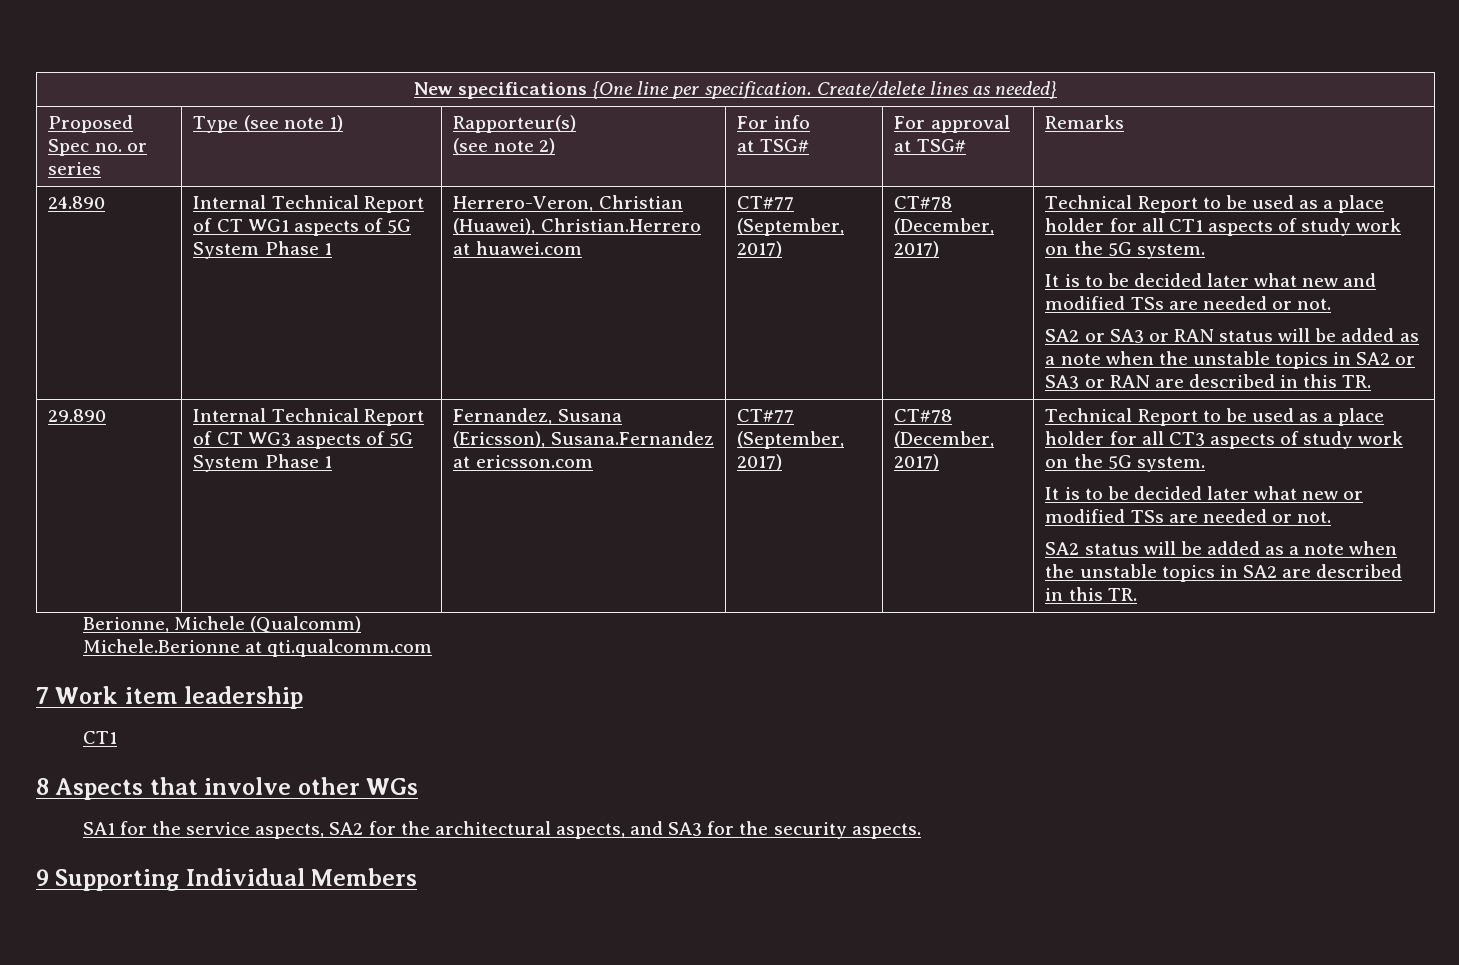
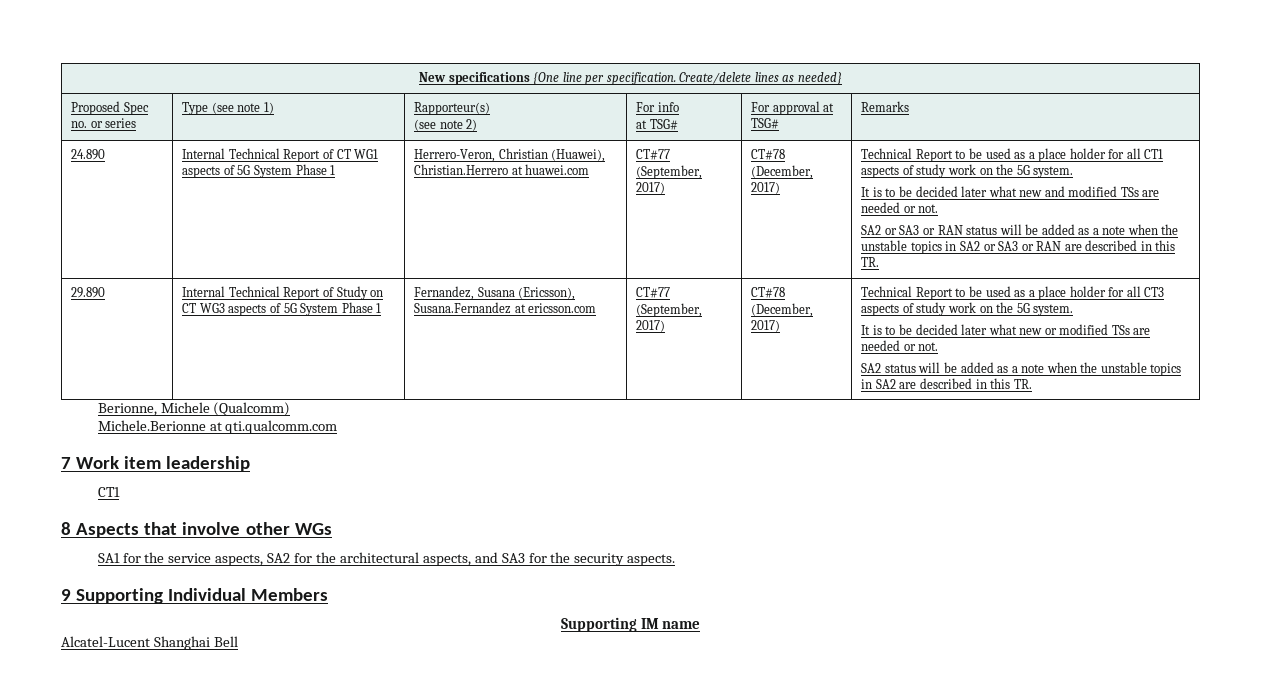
(213, 438) none -> [336,286,384,300] Study on
(418, 877) none -> [560,617,701,632] [61,636,238,650] // Supporting IM name // Alcatel-Lucent Shanghai Bell

